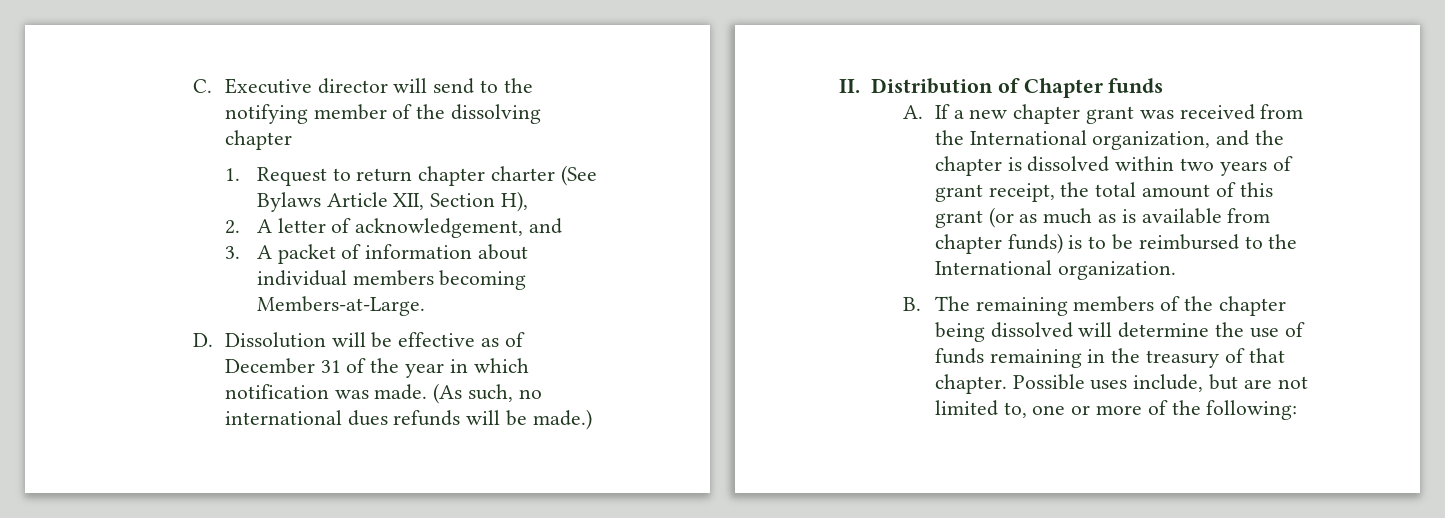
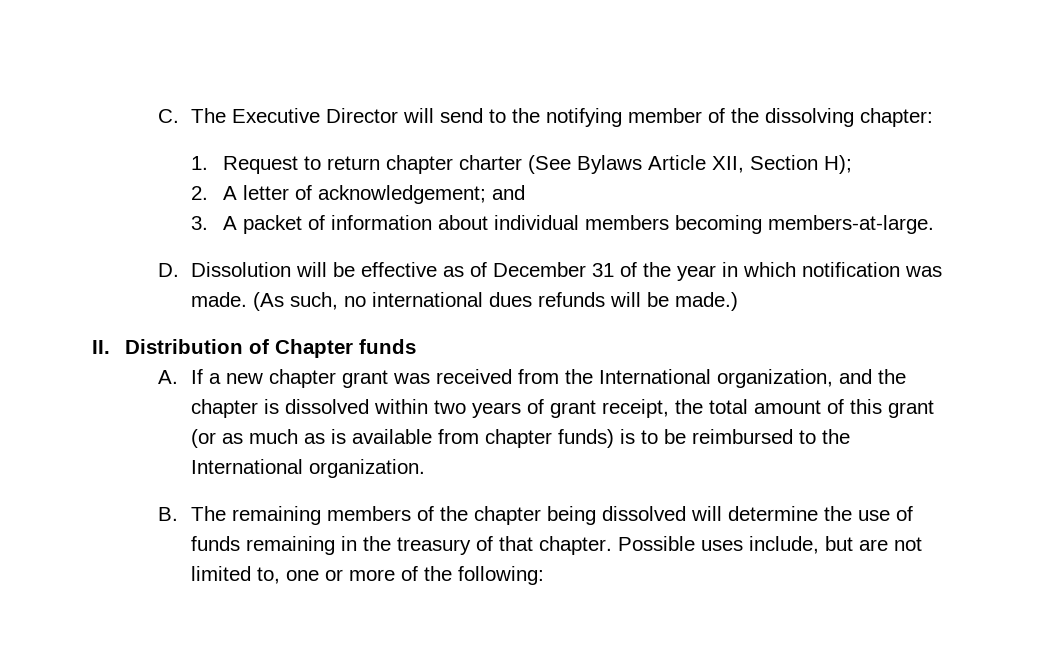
[224,78,388,94] Executive director -> [190,108,398,123] The Executive Director
[224,130,292,150] chapter -> [859,108,933,127] chapter:
[500,191,528,212] H), -> [824,155,853,174] H);
[355,218,524,238] acknowledgement, -> [318,185,487,204] acknowledgement;
[256,296,425,316] Members-at-Large. -> [768,215,935,234] members-at-large.

